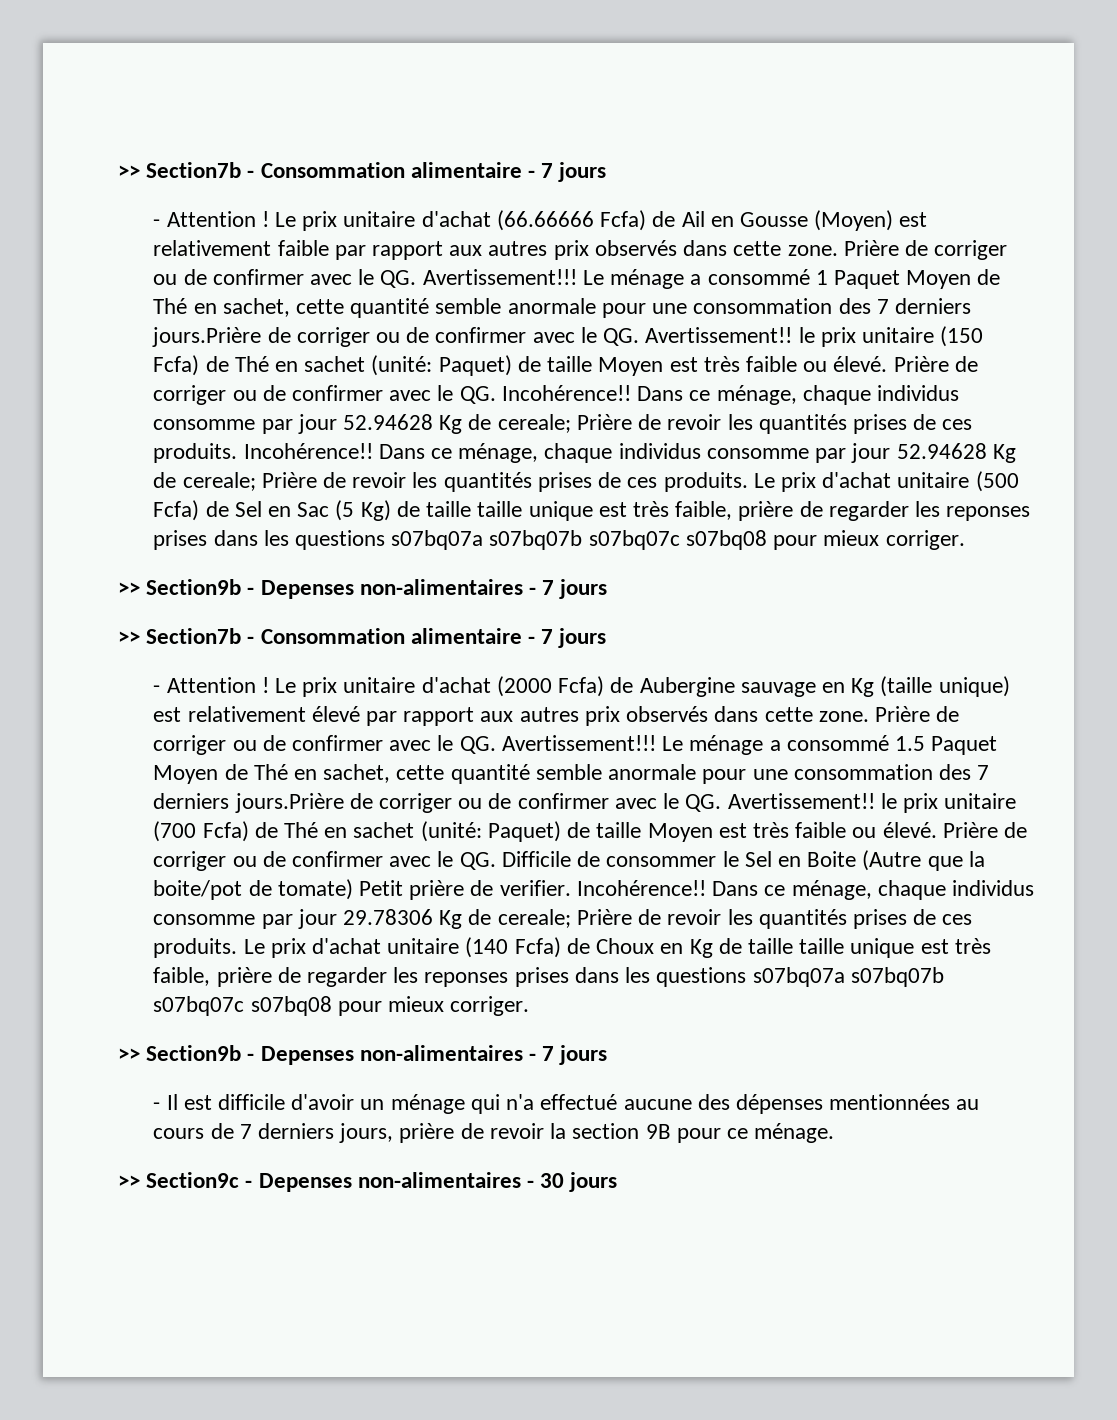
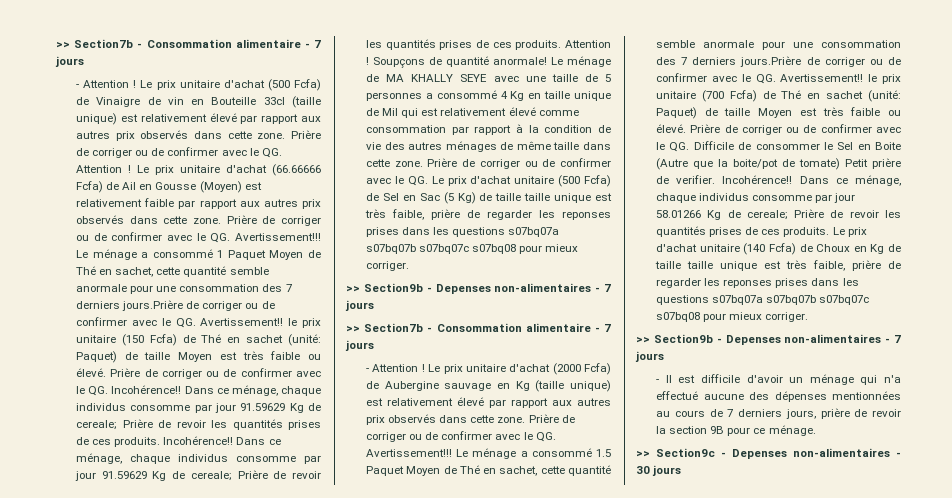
(491, 219) none -> [267,79,321,91] [76,96,321,108] [76,113,321,125] [76,130,321,141] [76,147,282,158] [76,165,268,175] (500 Fcfa) de Vinaigre de vin en Bouteille 33cl (taille unique) est relativement élevé par rapport aux autres prix observés dans cette zone. Prière de corriger ou de confirmer avec le QG. Attention ! Le prix unitaire d'achat
[343,414,434,430] 52.94628 -> [240,403,286,411] 91.59629
[896,443,987,459] 52.94628 -> [101,471,147,479] 91.59629
(748, 482) none -> [565,40,611,48] [366,56,611,68] [366,74,611,82] [366,90,611,101] [366,107,579,118] [366,124,611,135] [366,141,611,152] [366,158,611,169] [366,176,428,186] Attention ! Soupçons de quantité anormale! Le ménage de MA KHALLY SEYE avec une taille de 5 personnes a consommé 4 Kg en taille unique de Mil qui est relativement élevé comme consommation par rapport à la condition de vie des autres ménages de même taille dans cette zone. Prière de corriger ou de confirmer avec le QG.
[343,909,434,925] 29.78306 -> [656,210,702,218] 58.01266

